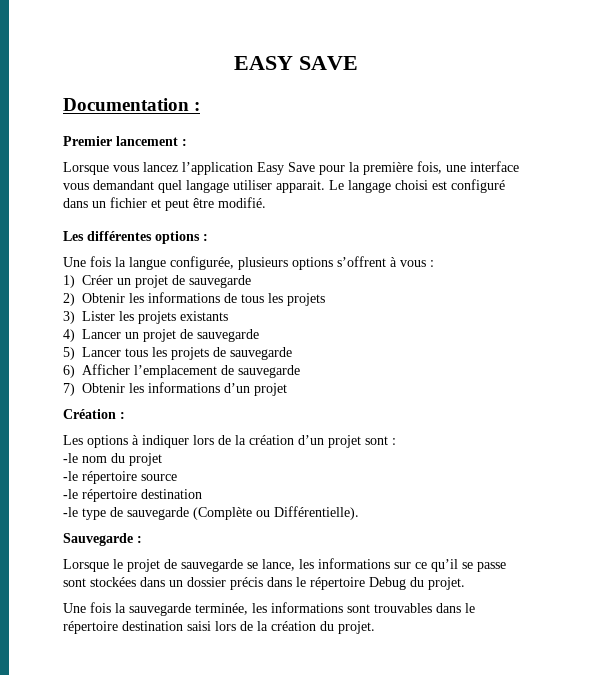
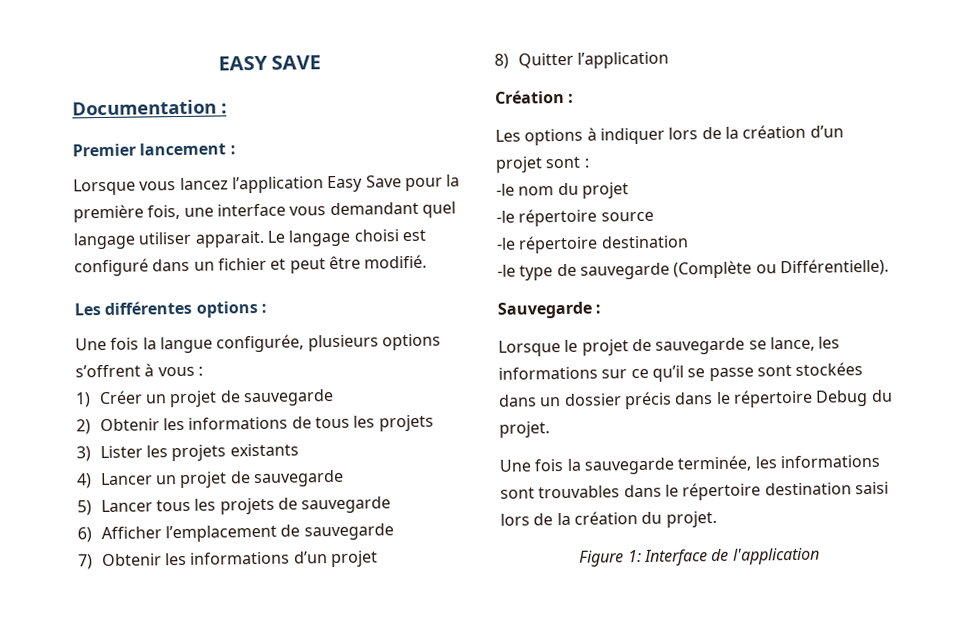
(287, 389) none -> [494,51,669,69] // 8) Quitter l’application
(375, 627) none -> [579,547,820,567] // Figure 1: Interface de l'application

